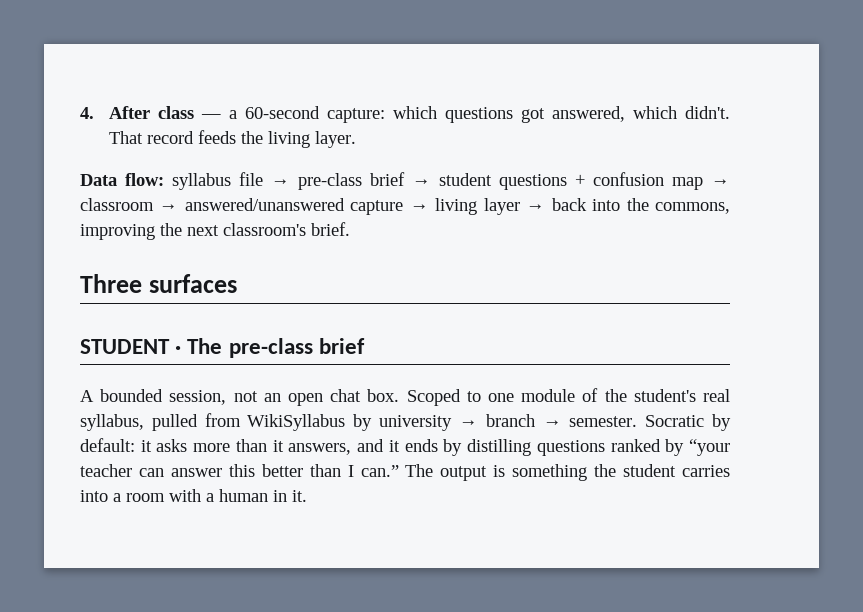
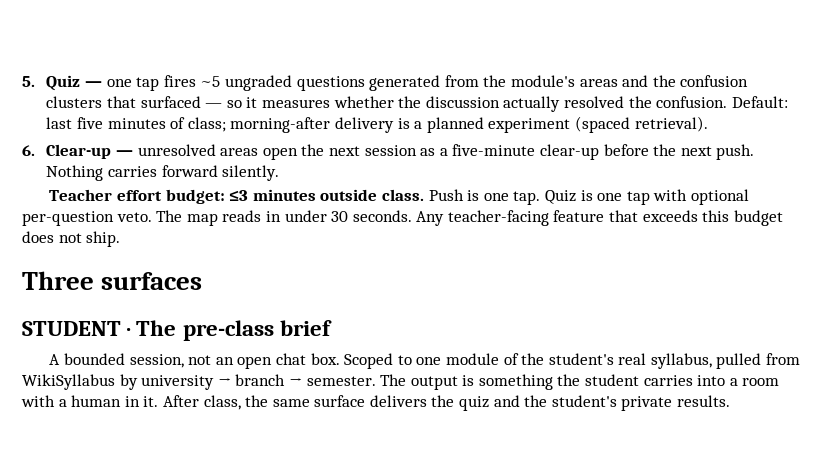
[80,106,731,123] [108,130,356,148] [80,172,730,190] [80,198,730,215] [80,222,350,240] 4. After class — a 60-second capture: which questions got answered, which didn't. That record feeds the living layer. // Data flow: syllabus file → pre-class brief → student questions + confusion map → classroom → answered/unanswered capture → living layer → back into the commons, improving the next classroom's brief. -> [22,75,749,91] [46,96,788,112] [46,116,708,133] [22,144,755,160] [46,165,280,181] [49,189,749,205] [22,210,783,226] [22,231,121,247] 5. Quiz — one tap fires ~5 ungraded questions generated from the module's areas and the confusion clusters that surfaced — so it measures whether the discussion actually resolved the confusion. Default: last five minutes of class; morning-after delivery is a planned experiment (spaced retrieval). // 6. Clear-up — unresolved areas open the next session as a five-minute clear-up before the next push. Nothing carries forward silently. // Teacher effort budget: ≤3 minutes outside class. Push is one tap. Quiz is one tap with optional per-question veto. The map reads in under 30 seconds. Any teacher-facing feature that exceeds this budget does not ship.
[645,414,731,431] [80,438,731,456] [80,464,399,477] Socratic by default: it asks more than it answers, and it ends by distilling questions ranked by “your teacher can answer this better than I can.” -> (376, 381) none
(307, 496) none -> [162,395,731,411] After class, the same surface delivers the quiz and the student's private results.

